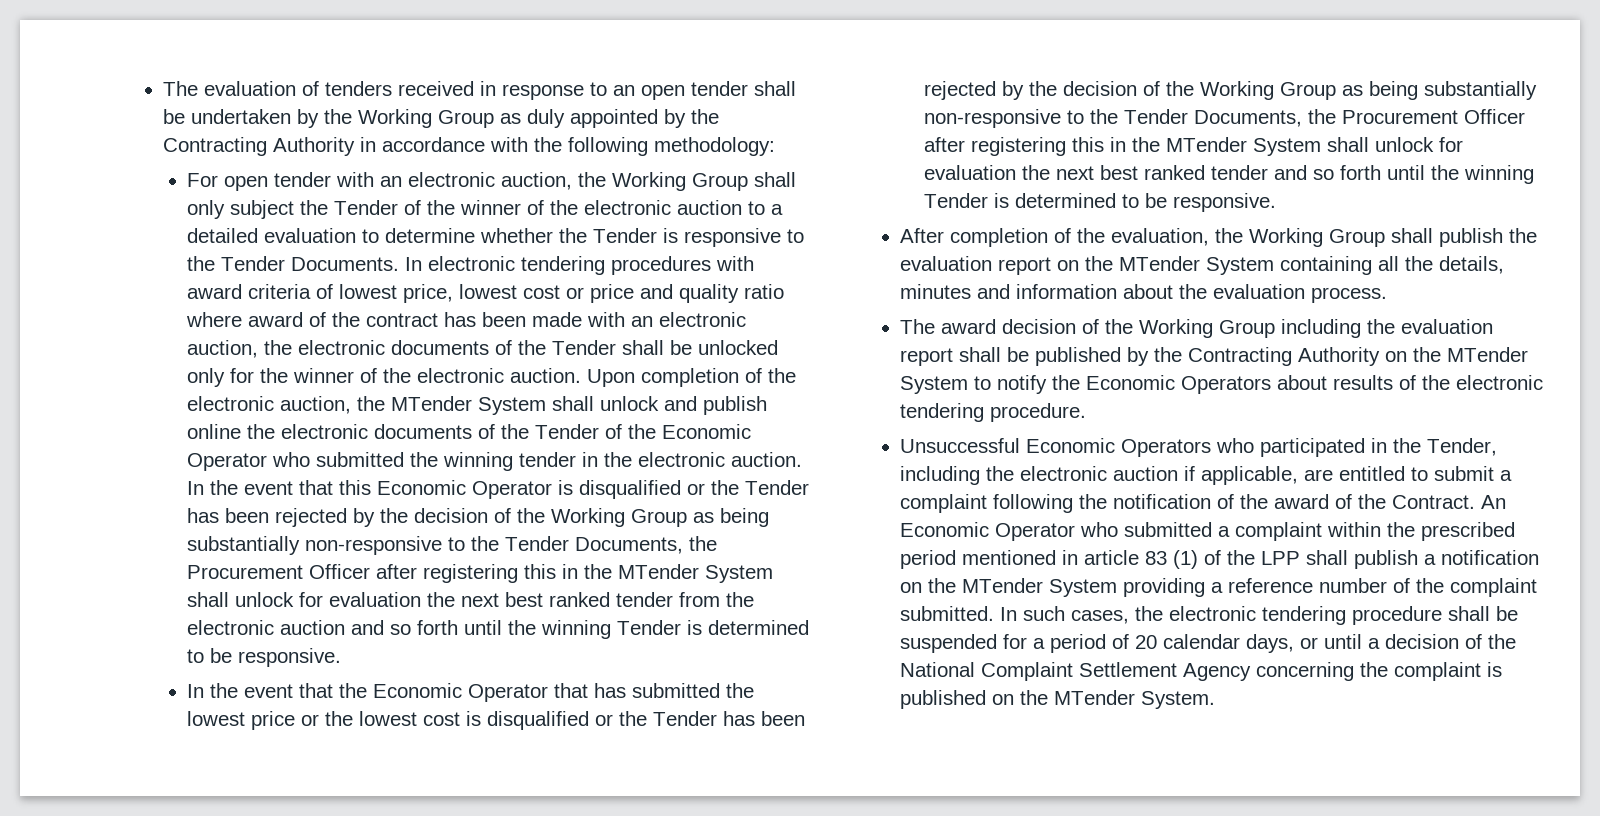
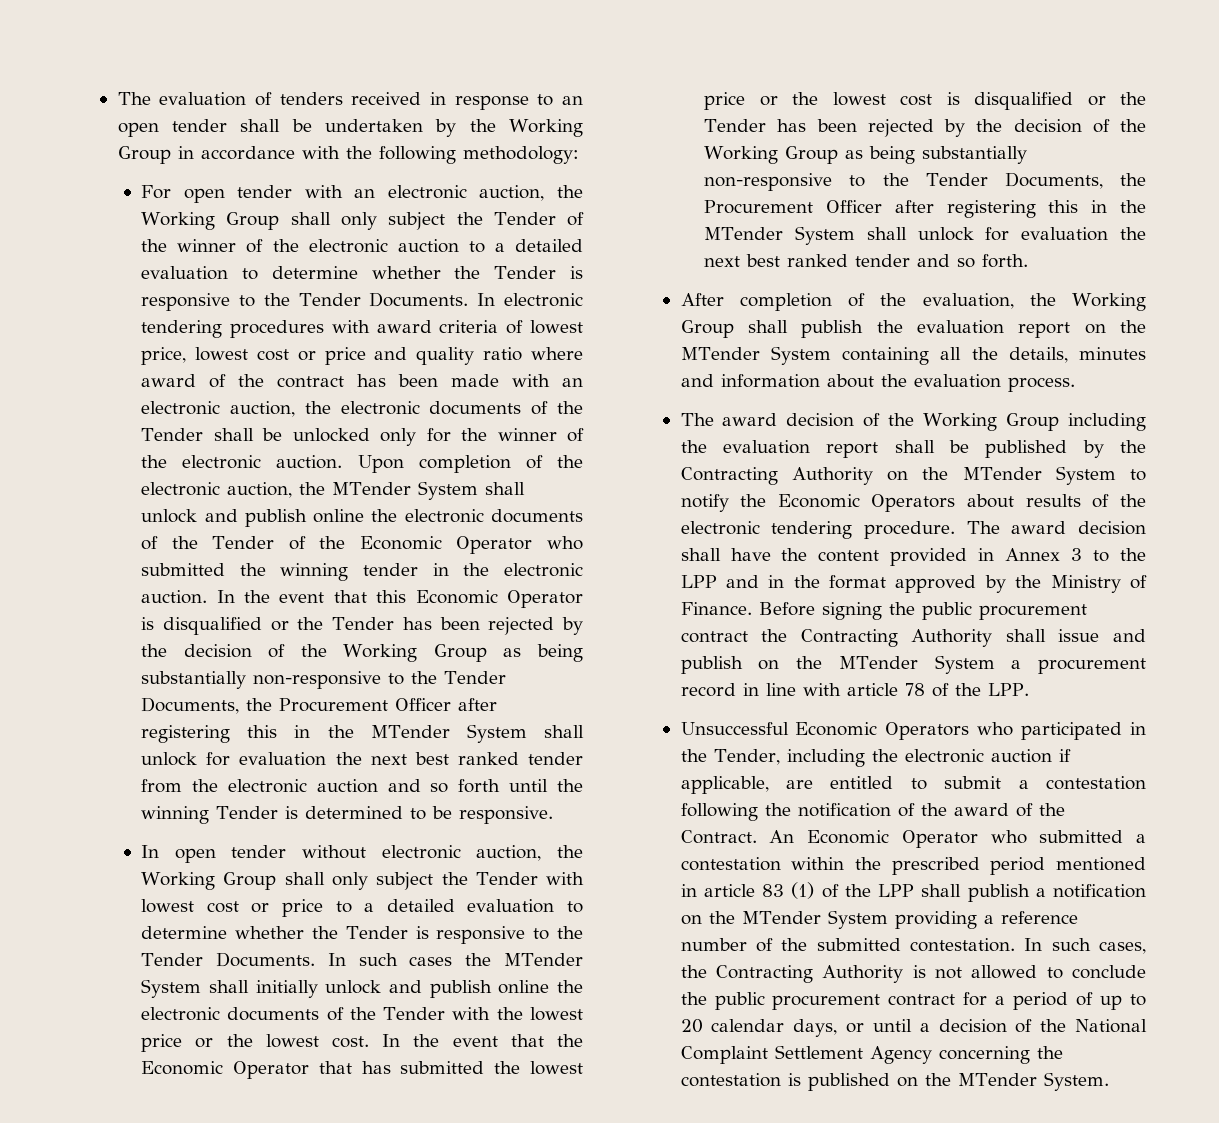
[500,109,720,128] [163,137,356,156] as duly appointed by the Contracting Authority -> (171, 155) none
(205, 691) none -> [174,845,583,863] [141,872,584,890] [141,899,583,917] [141,926,583,944] [141,952,584,967] [141,979,583,998] [141,1007,583,1021] [141,1034,401,1052] open tender without electronic auction, the Working Group shall only subject the Tender with lowest cost or price to a detailed evaluation to determine whether the Tender is responsive to the Tender Documents. In such cases the MTender System shall initially unlock and publish online the electronic documents of the Tender with the lowest price or the lowest cost. In
[1340,165,1535,184] [924,193,1277,212] forth until the winning Tender is determined to be responsive. -> [982,254,1029,268] forth.
(1087, 412) none -> [966,521,1146,535] [680,548,1146,566] [680,575,1147,593] [680,602,1087,620] [680,629,1146,647] [680,655,1146,674] [680,683,1029,697] The award decision shall have the content provided in Annex 3 to the LPP and in the format approved by the Ministry of Finance. Before signing the public procurement contract the Contracting Authority shall issue and publish on the MTender System a procurement record in line with article 78 of the LPP.
[900,494,988,513] complaint -> [1046,776,1146,790] contestation
[1235,522,1323,541] complaint -> [680,857,781,871] contestation
[1450,578,1538,597] [900,606,995,621] complaint submitted. -> [816,938,1015,952] submitted contestation.
[1169,606,1519,625] [900,634,998,653] electronic tendering procedure shall be suspended -> [715,965,1146,983] [680,992,956,1010] Contracting Authority is not allowed to conclude the public procurement contract
(1130, 641) none -> [1100,994,1146,1010] up to
[1394,662,1482,681] complaint -> [680,1073,781,1087] contestation

